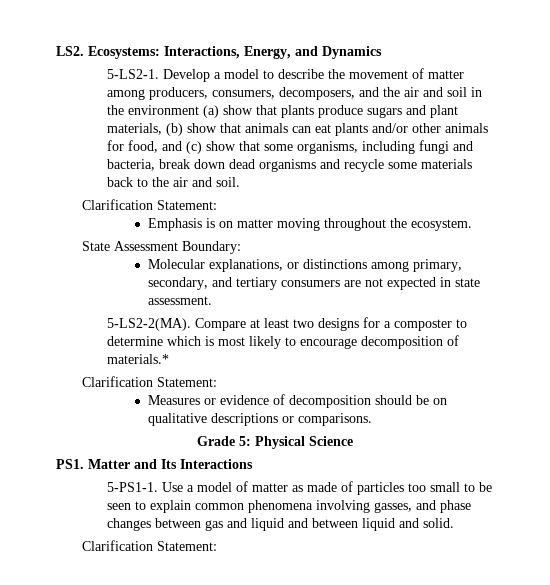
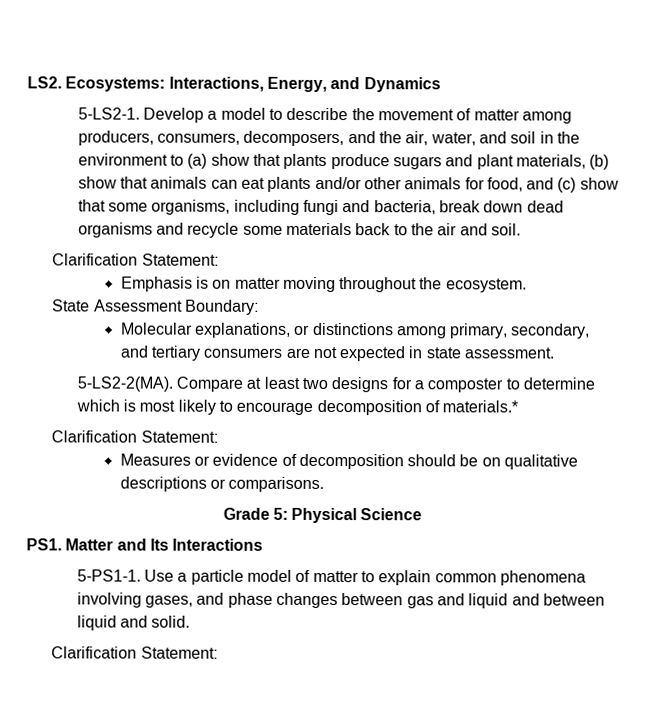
[404,87,420,97] air -> [405,131,476,146] air, water,
(200, 110) none -> [169,154,184,166] to
(195, 488) none -> [190,569,244,585] particle
[292,481,493,495] [107,503,132,510] as made of particles too small to be seen -> (359, 576) none
[374,502,413,513] gasses, -> [144,595,193,608] gases,

